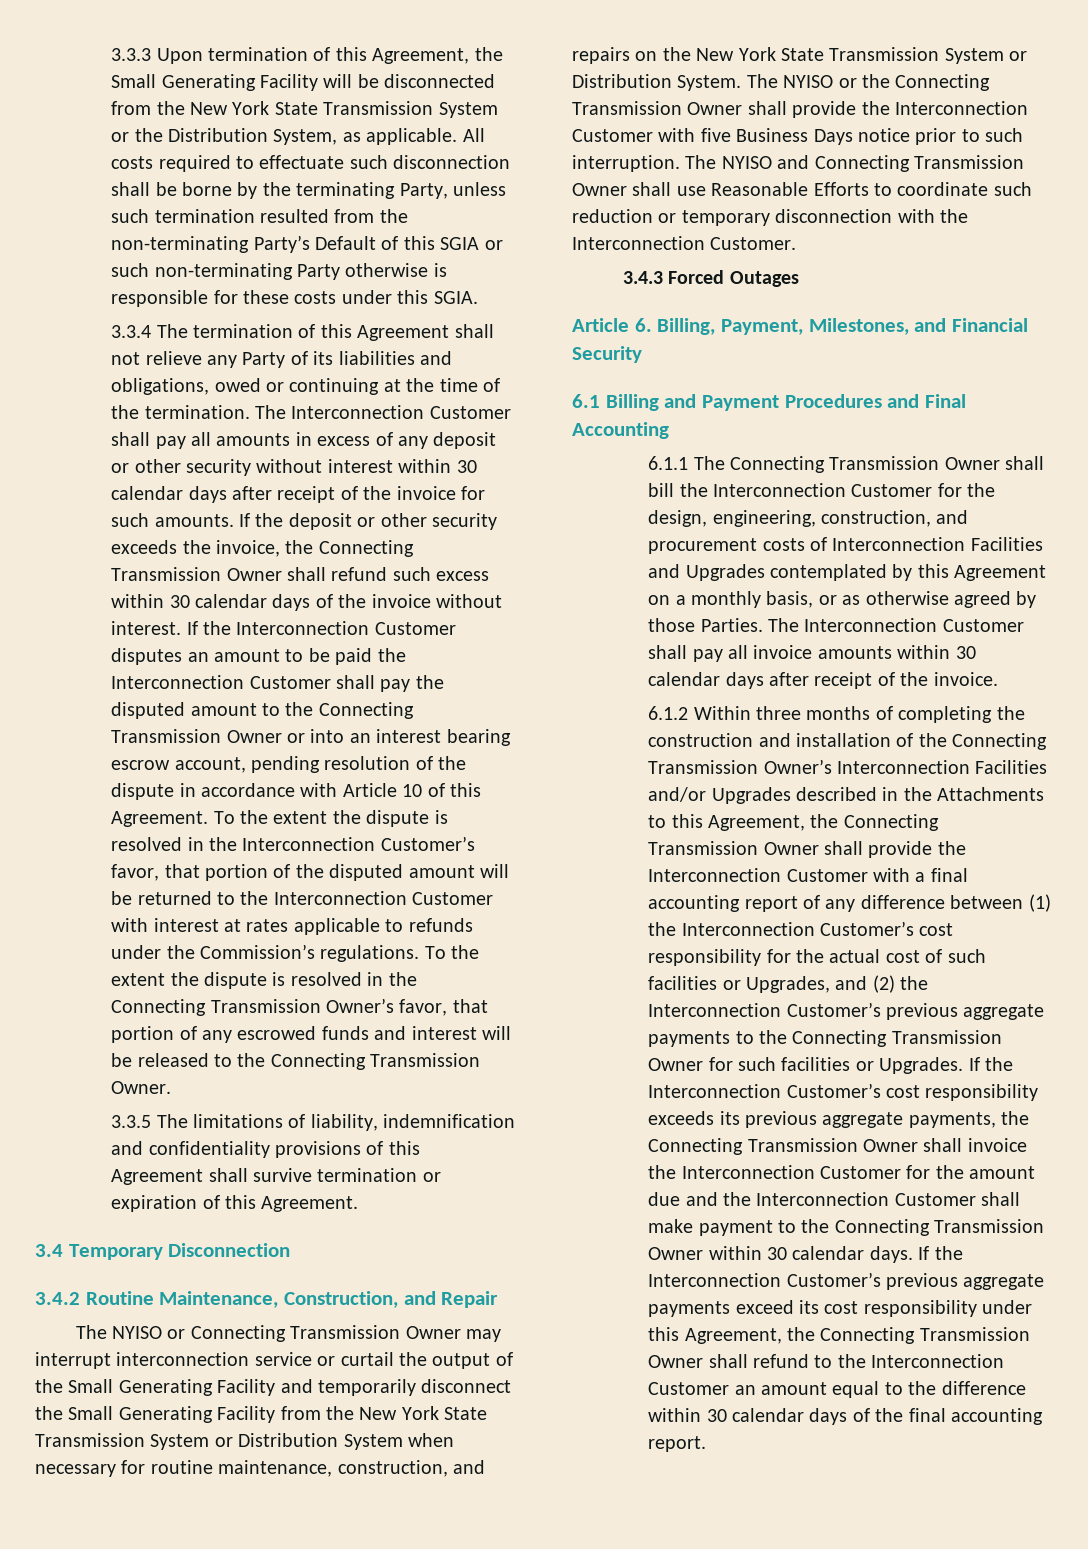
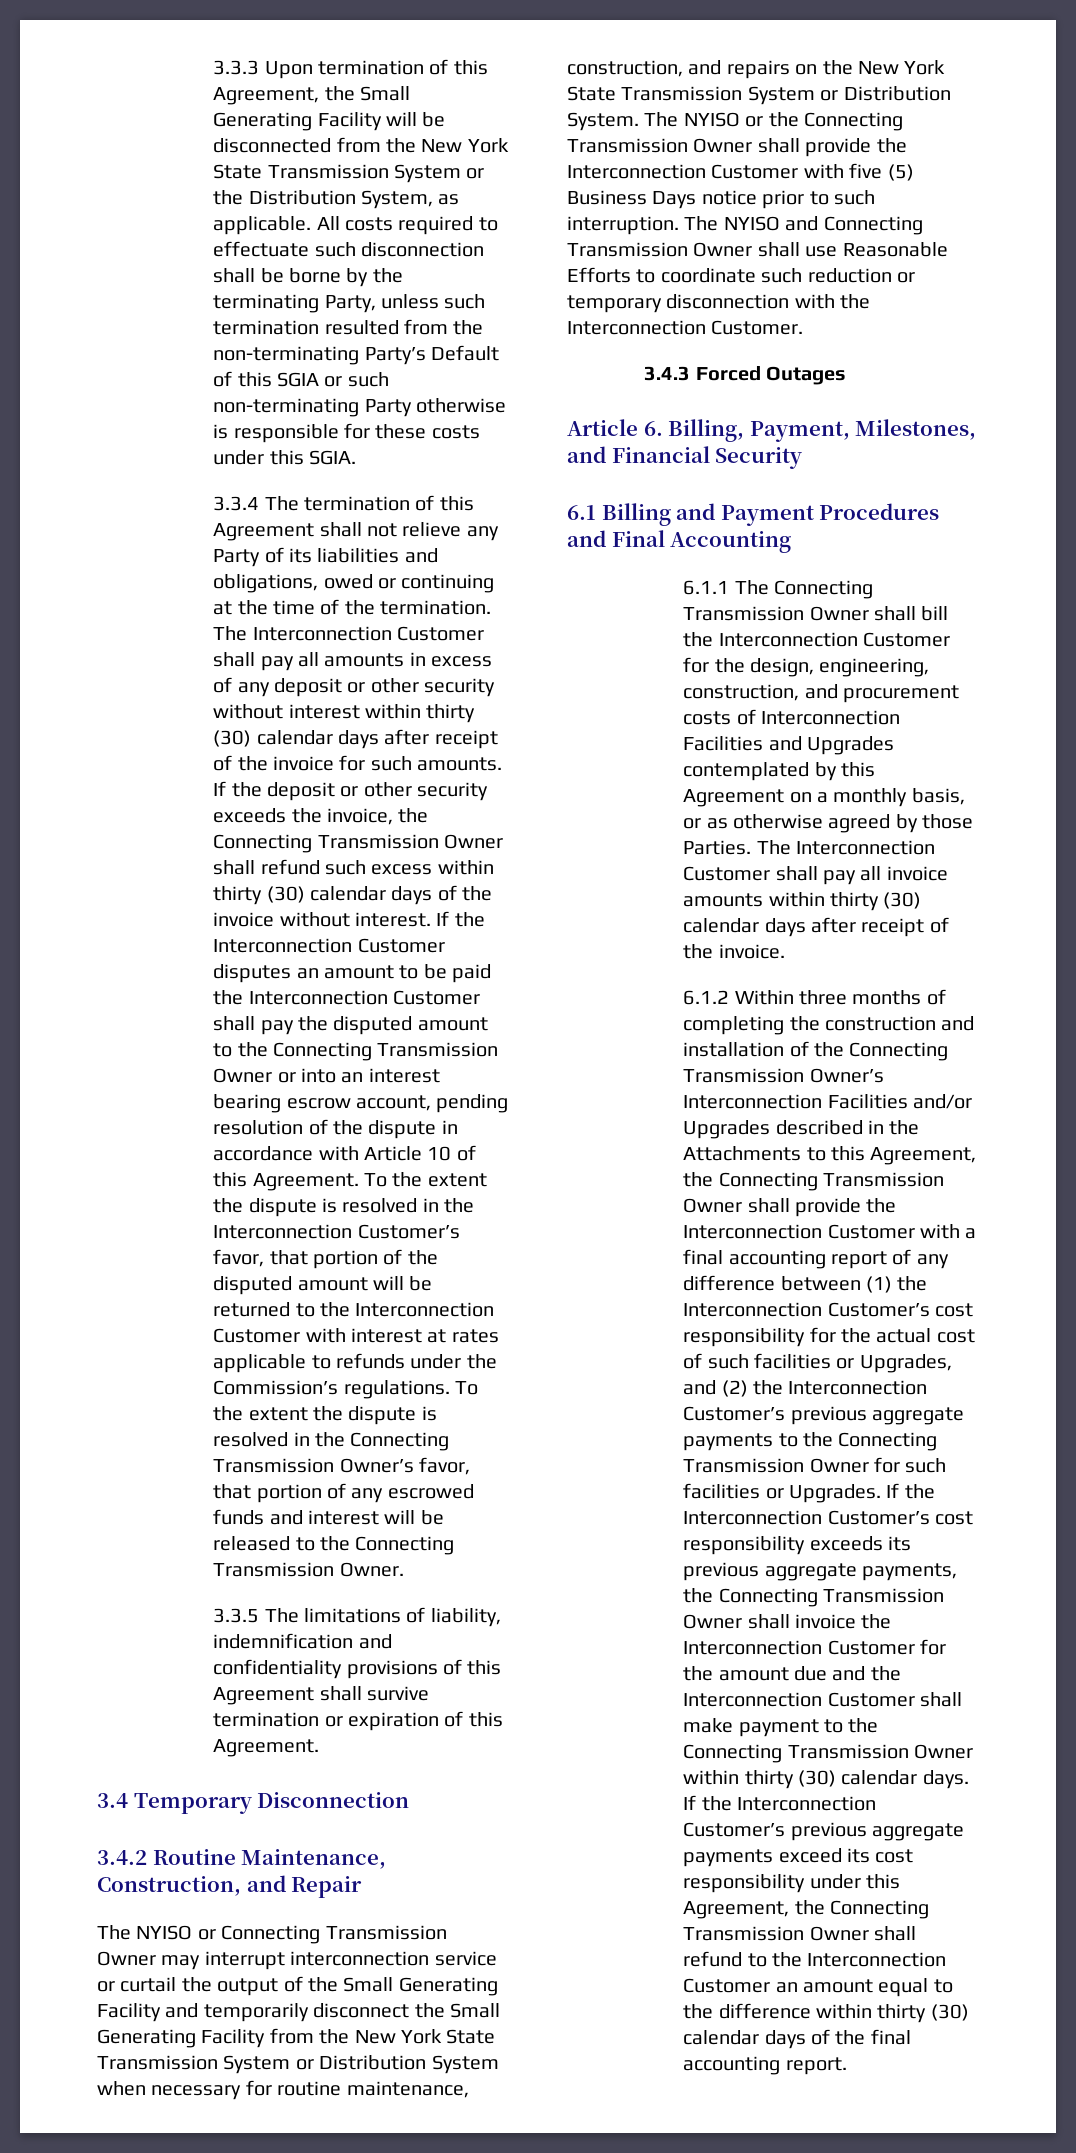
[456,460,477,473] 30 -> [426,704,476,723] [213,730,252,747] thirty (30)
[169,595,190,608] 30 -> [213,886,305,905] thirty (30)
(731, 135) none -> [887,164,914,181] (5)
[955,646,976,659] 30 -> [829,892,922,911] thirty (30)
[767,1247,788,1260] 30 -> [744,1770,836,1789] thirty (30)
[706,1409,727,1422] 30 -> [877,2004,969,2023] thirty (30)

